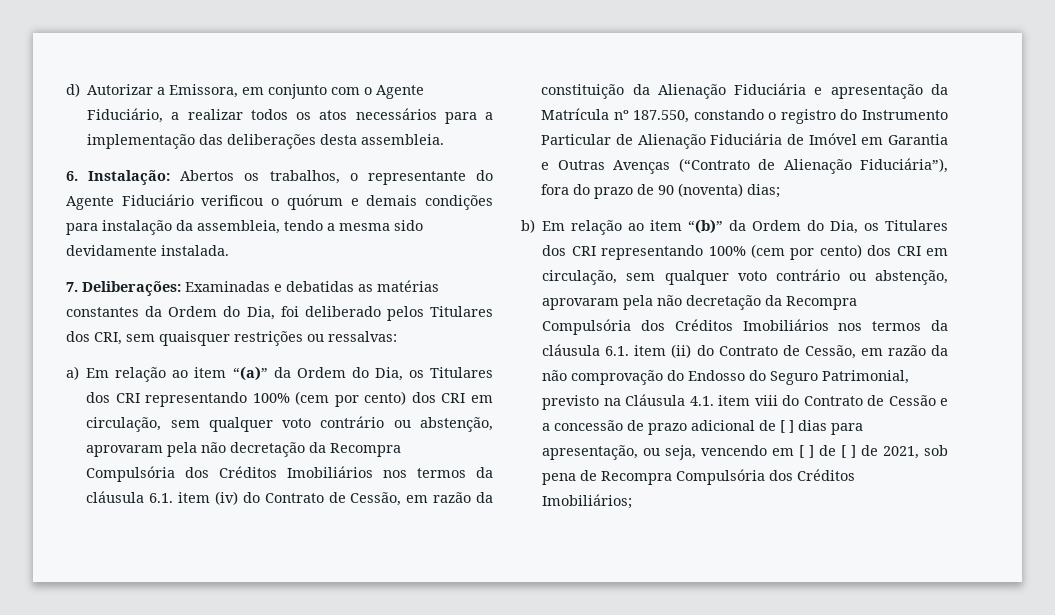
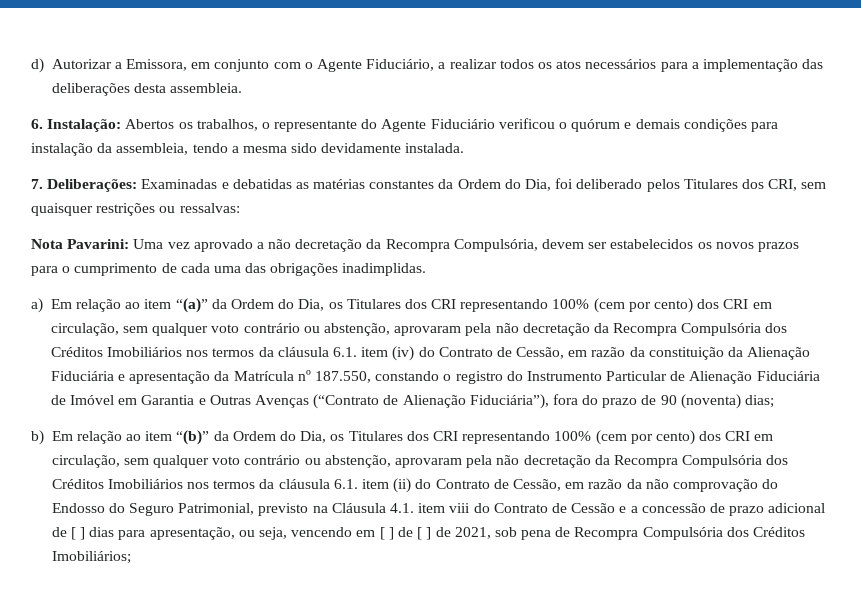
(397, 336) none -> [31,239,799,252] [31,263,427,276] // Nota Pavarini: Uma vez aprovado a não decretação da Recompra Compulsória, devem ser estabelecidos os novos prazos para o cumprimento de cada uma das obrigações inadimplidas.

